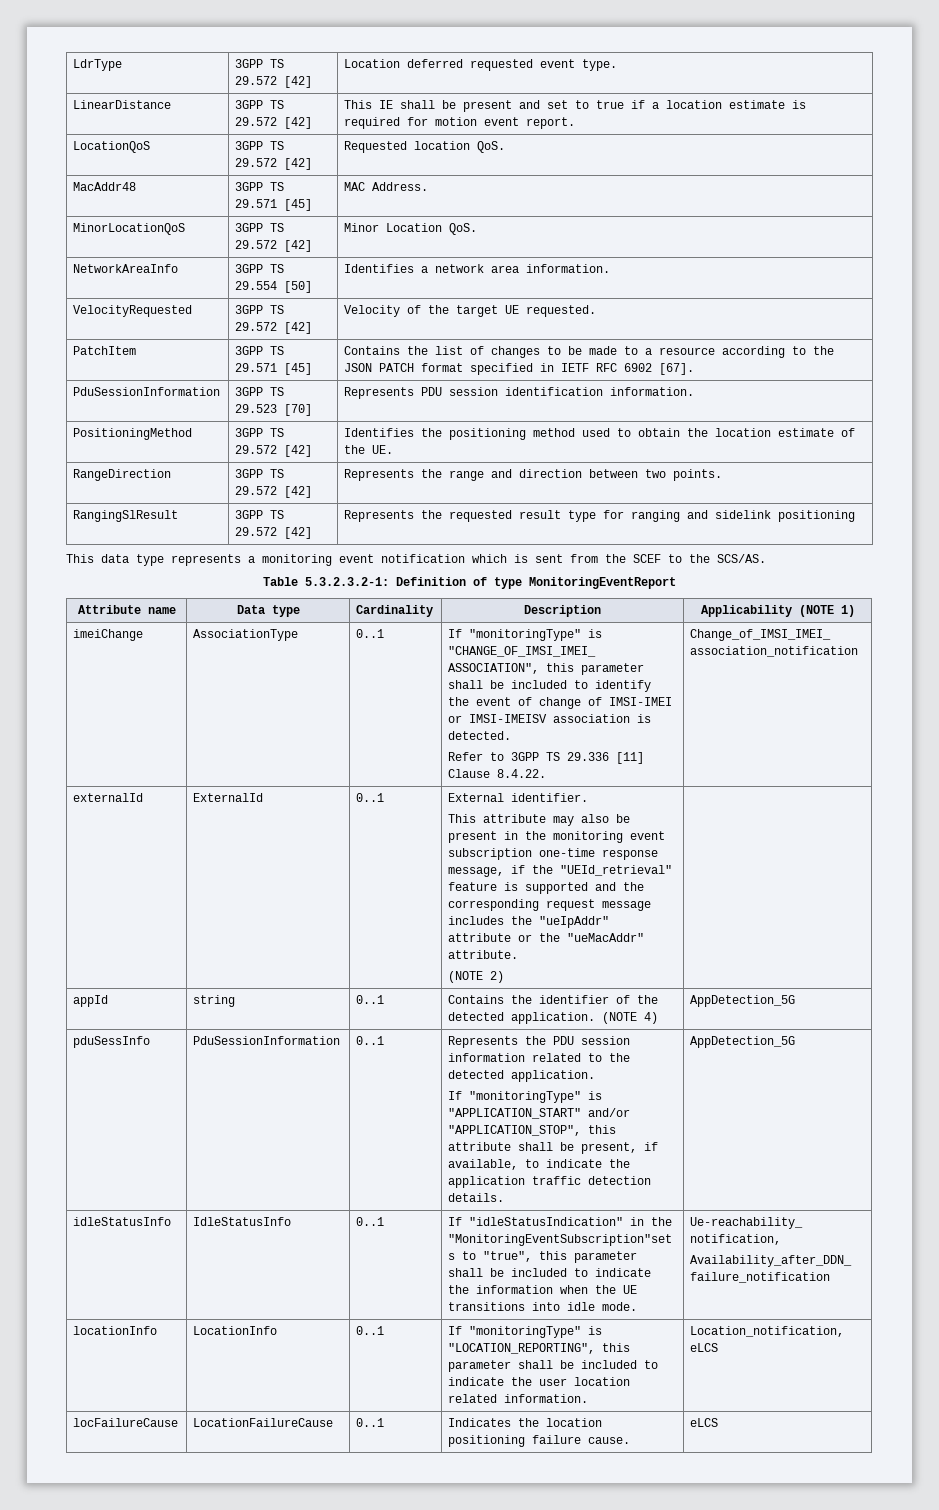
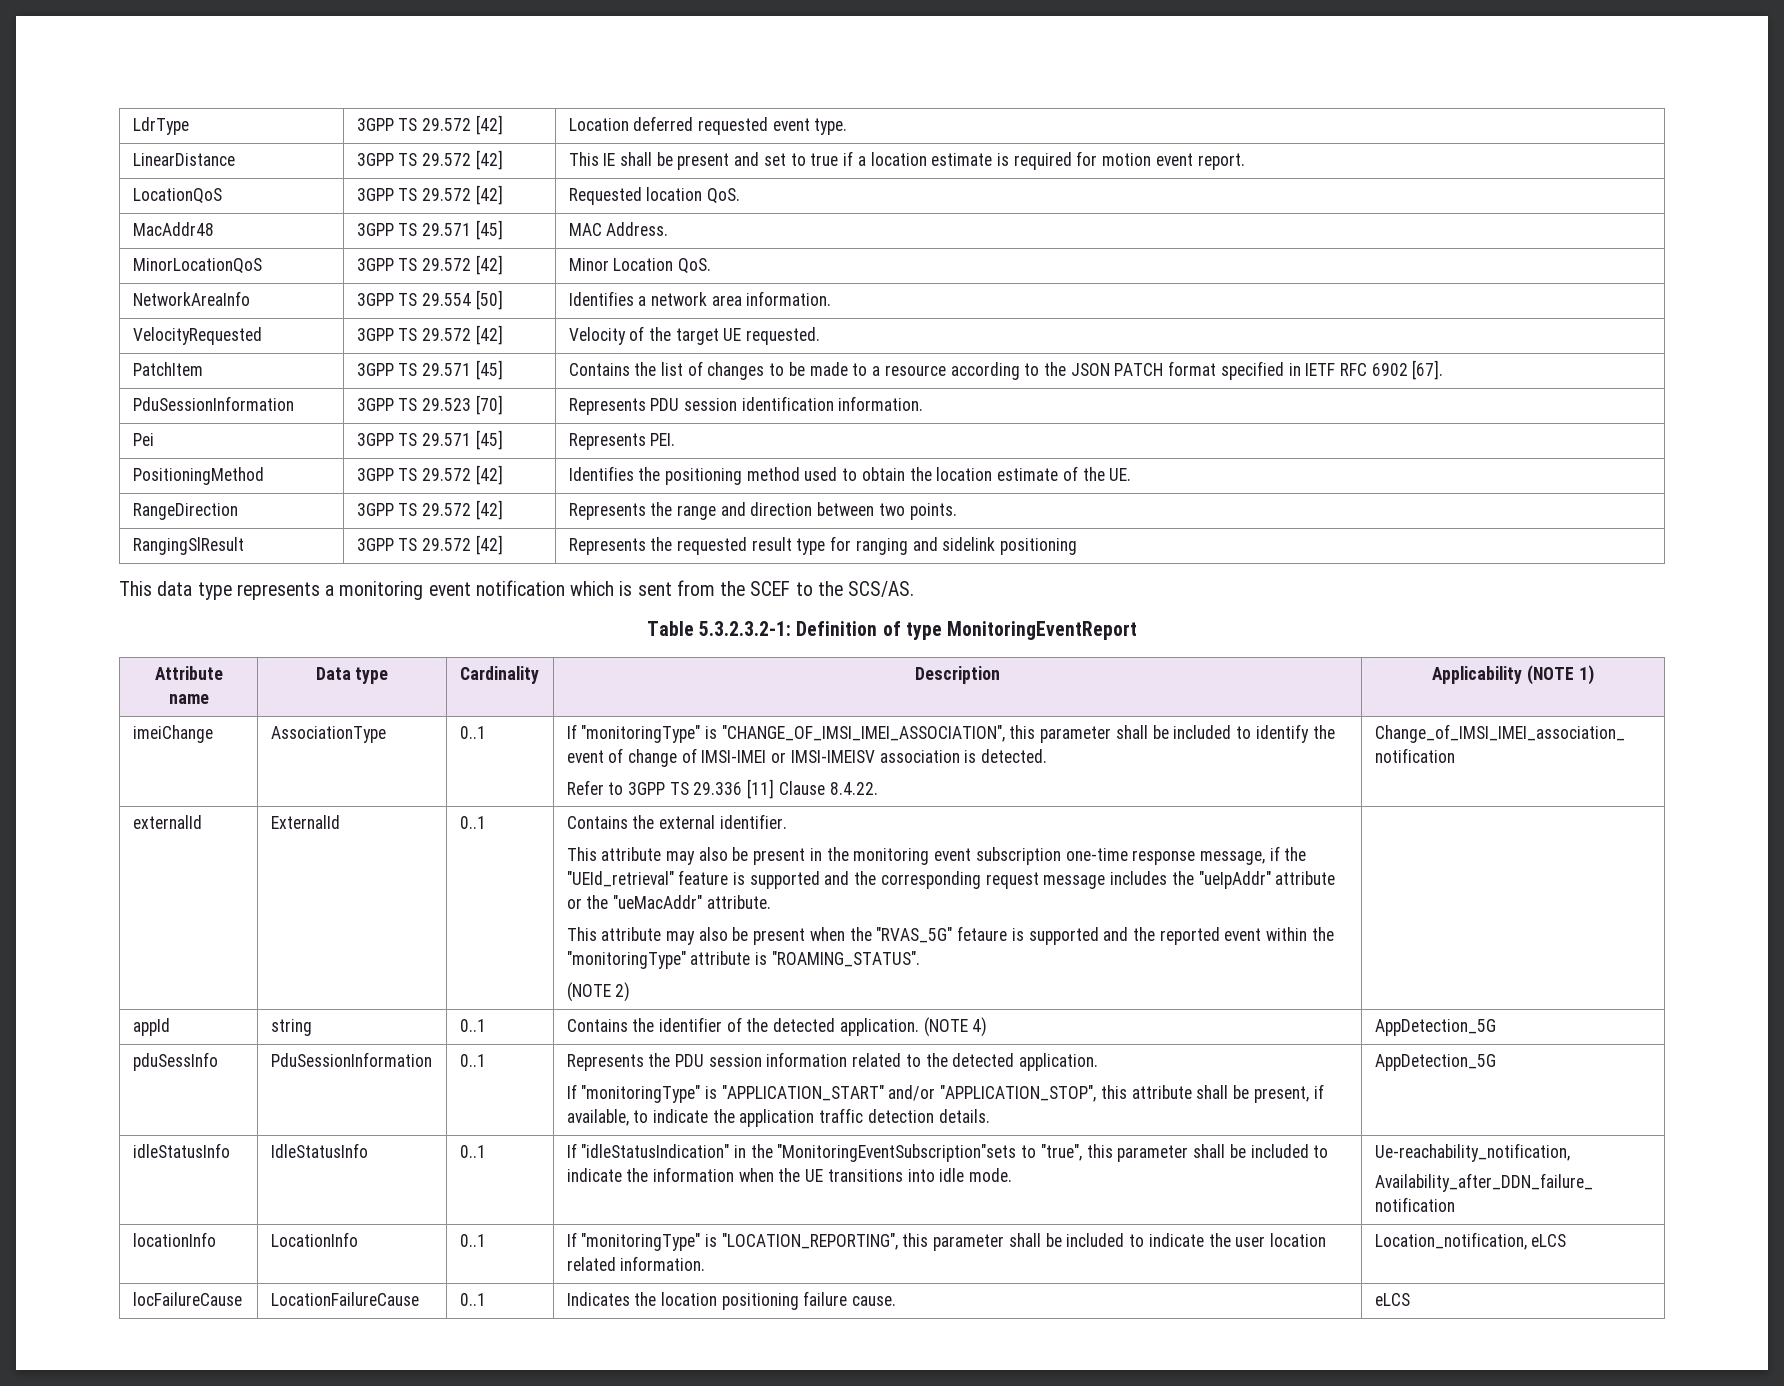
(695, 391) none -> [132,433,154,446] [356,430,503,450] [568,433,676,450] // Pei | 3GPP TS 29.571 [45] | Represents PEI.
[448,793,505,802] External -> [566,815,715,829] Contains the external
(519, 954) none -> [566,926,1334,945] [566,951,920,969] // This attribute may also be present when the "RVAS_5G" fetaure is supported and the reported event within the "monitoringType" attribute is "ROAMING_STATUS".

